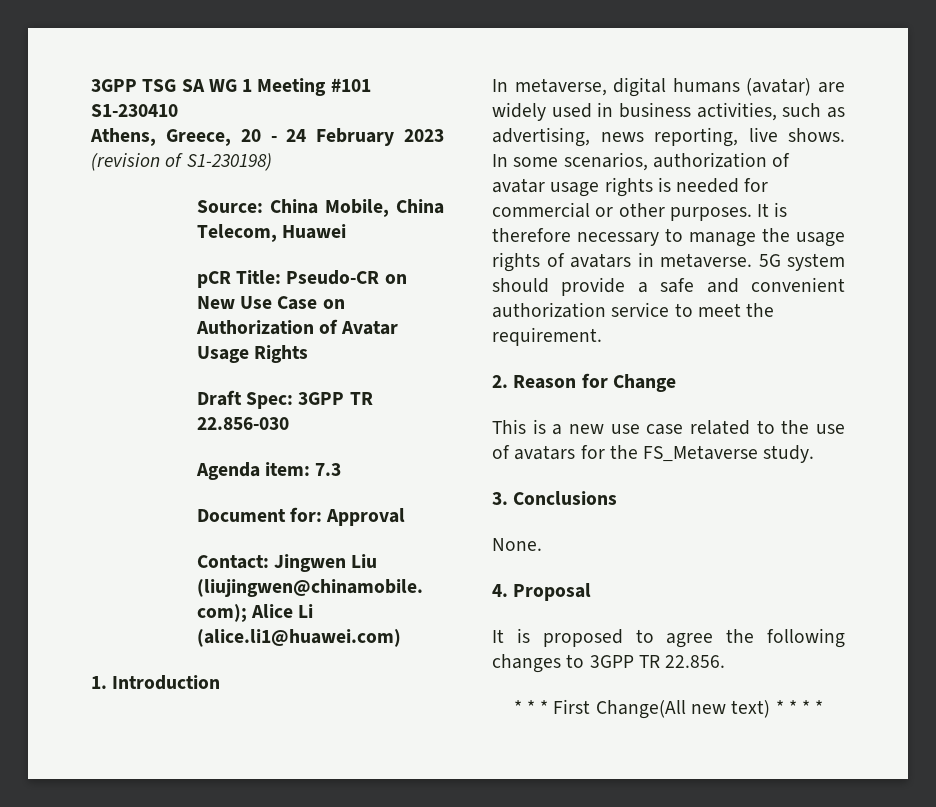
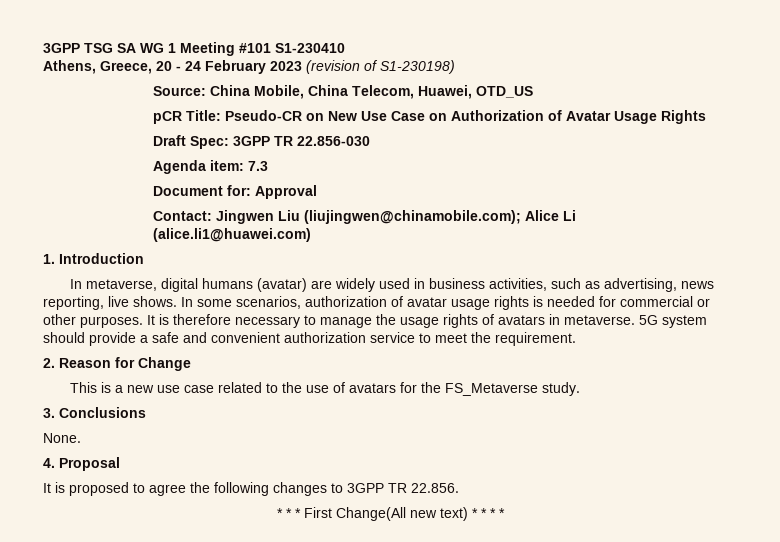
[282,224,347,239] Huawei -> [418,85,534,99] Huawei, OTD_US

